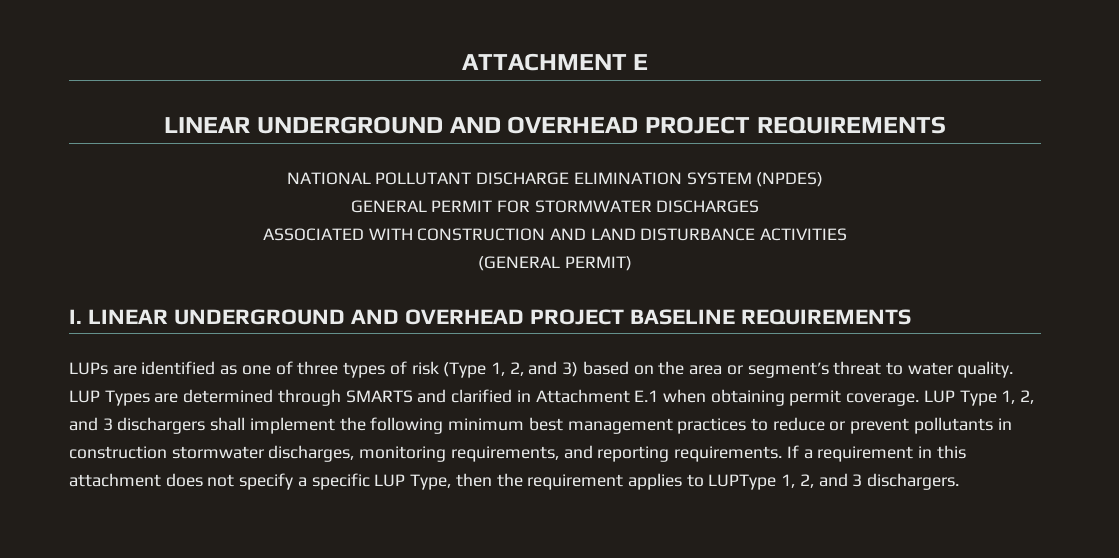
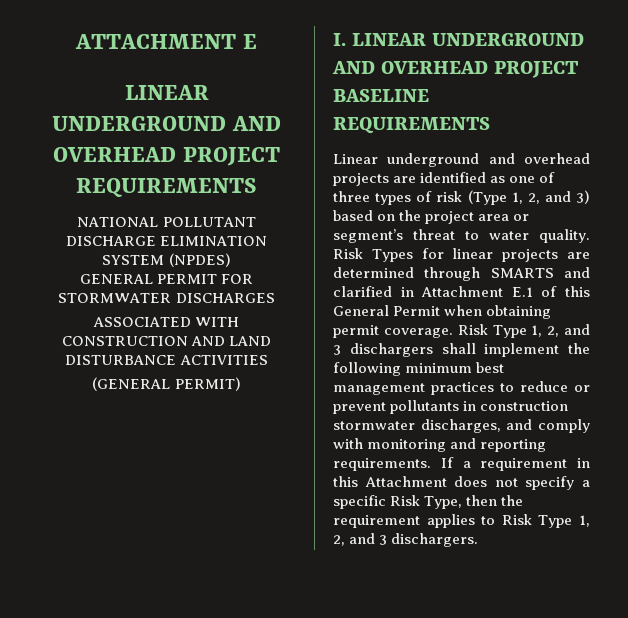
[69,362,108,375] LUPs -> [333,153,590,167] [333,173,389,186] Linear underground and overhead projects
(685, 368) none -> [425,211,475,224] project
[69,390,150,406] LUP Types -> [333,248,559,262] Risk Types for linear projects
(659, 396) none -> [541,286,590,297] [333,305,441,316] of this General Permit
[923,390,955,403] LUP -> [457,324,488,335] Risk
[359,446,559,462] monitoring requirements, -> [506,419,590,433] [333,438,447,452] and comply with monitoring
[69,473,161,487] attachment -> [364,476,447,487] Attachment
[374,474,406,487] LUP -> [390,495,421,506] Risk
[708,474,777,490] LUPType -> [501,514,573,528] Risk Type

